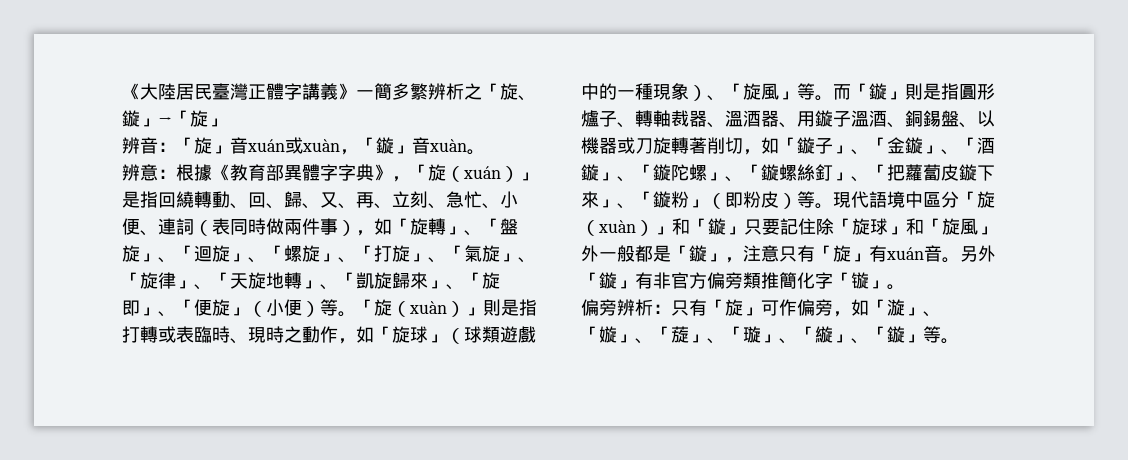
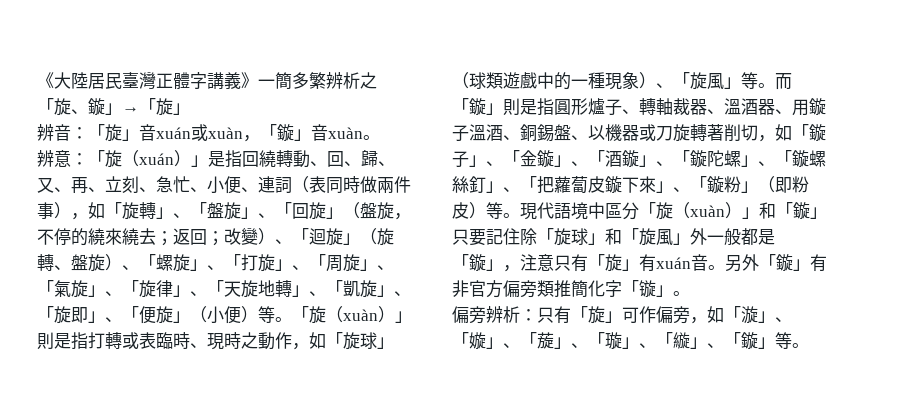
[176,164,410,182] 根據《教育部異體字字典》， -> (88, 159) none
[194,245,248,262] 迴旋」 -> [292,202,411,220] [37,227,394,246] [37,254,122,272] 回旋」（盤旋，不停的繞來繞去；返回；改變）、「迴旋」（旋轉、盤旋）
(464, 252) none -> [326,254,394,272] [37,280,54,295] 周旋」、「
[392,272,428,289] 歸來 -> (377, 289) none

